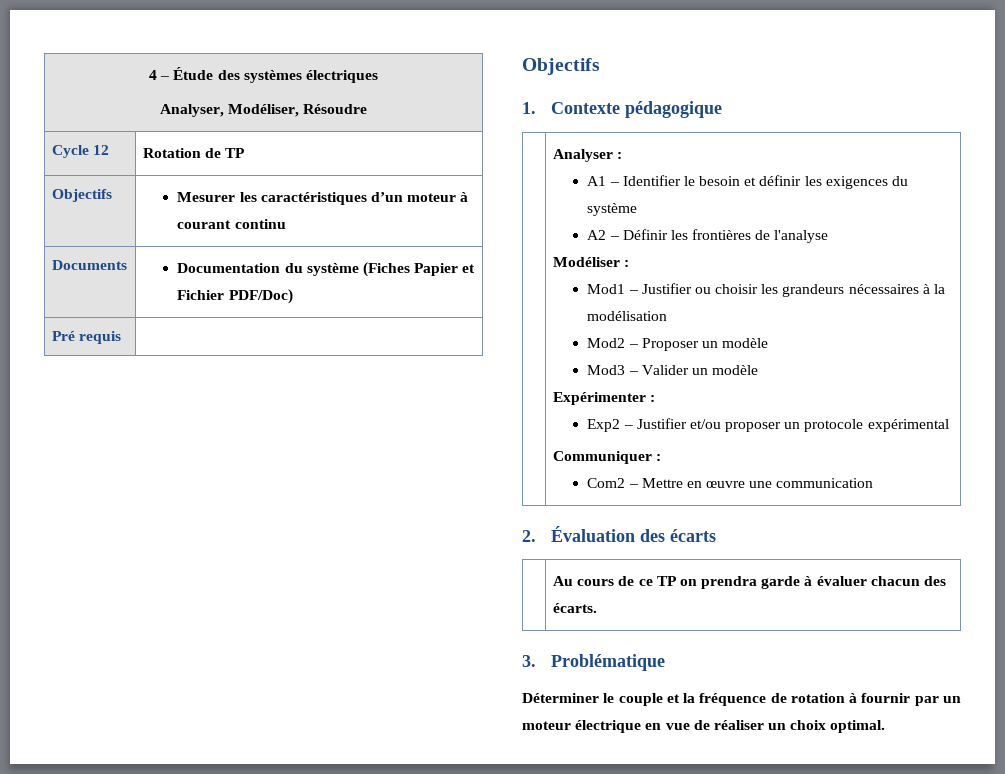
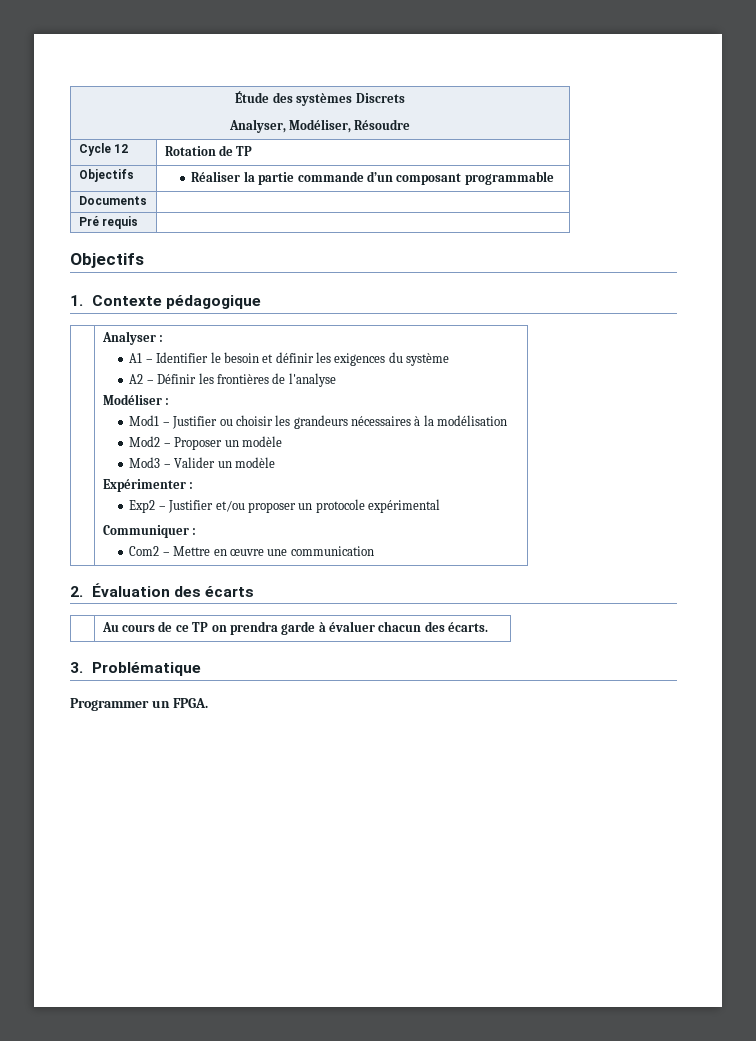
[149,70,170,80] 4 – -> (235, 97) none
[305,70,378,83] électriques -> [355,93,405,103] Discrets
[177,192,469,205] [177,219,286,229] [51,260,127,270] [177,262,476,277] [177,289,293,304] Mesurer les caractéristiques d’un moteur à courant continu // Documents | Documentation du système (Fiches Papier et Fichier PDF/Doc) -> [191,171,554,185] [78,196,147,205] Réaliser la partie commande d’un composant programmable // Documents |
[522,693,961,706] [522,720,886,733] Déterminer le couple et la fréquence de rotation à fournir par un moteur électrique en vue de réaliser un choix optimal. -> [70,698,208,711] Programmer un FPGA.

